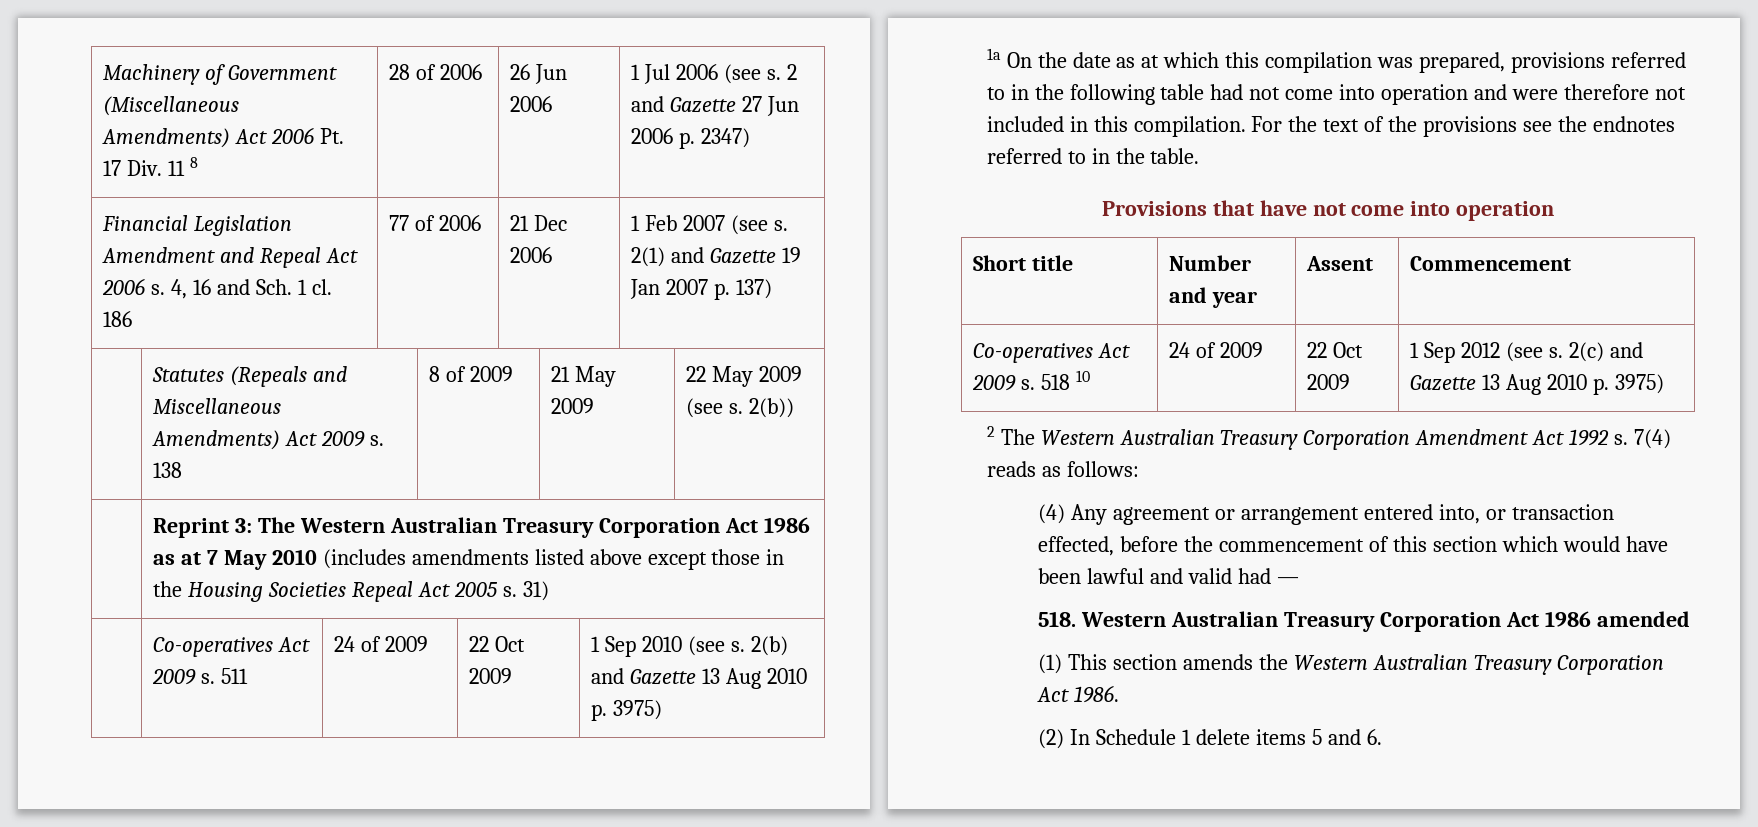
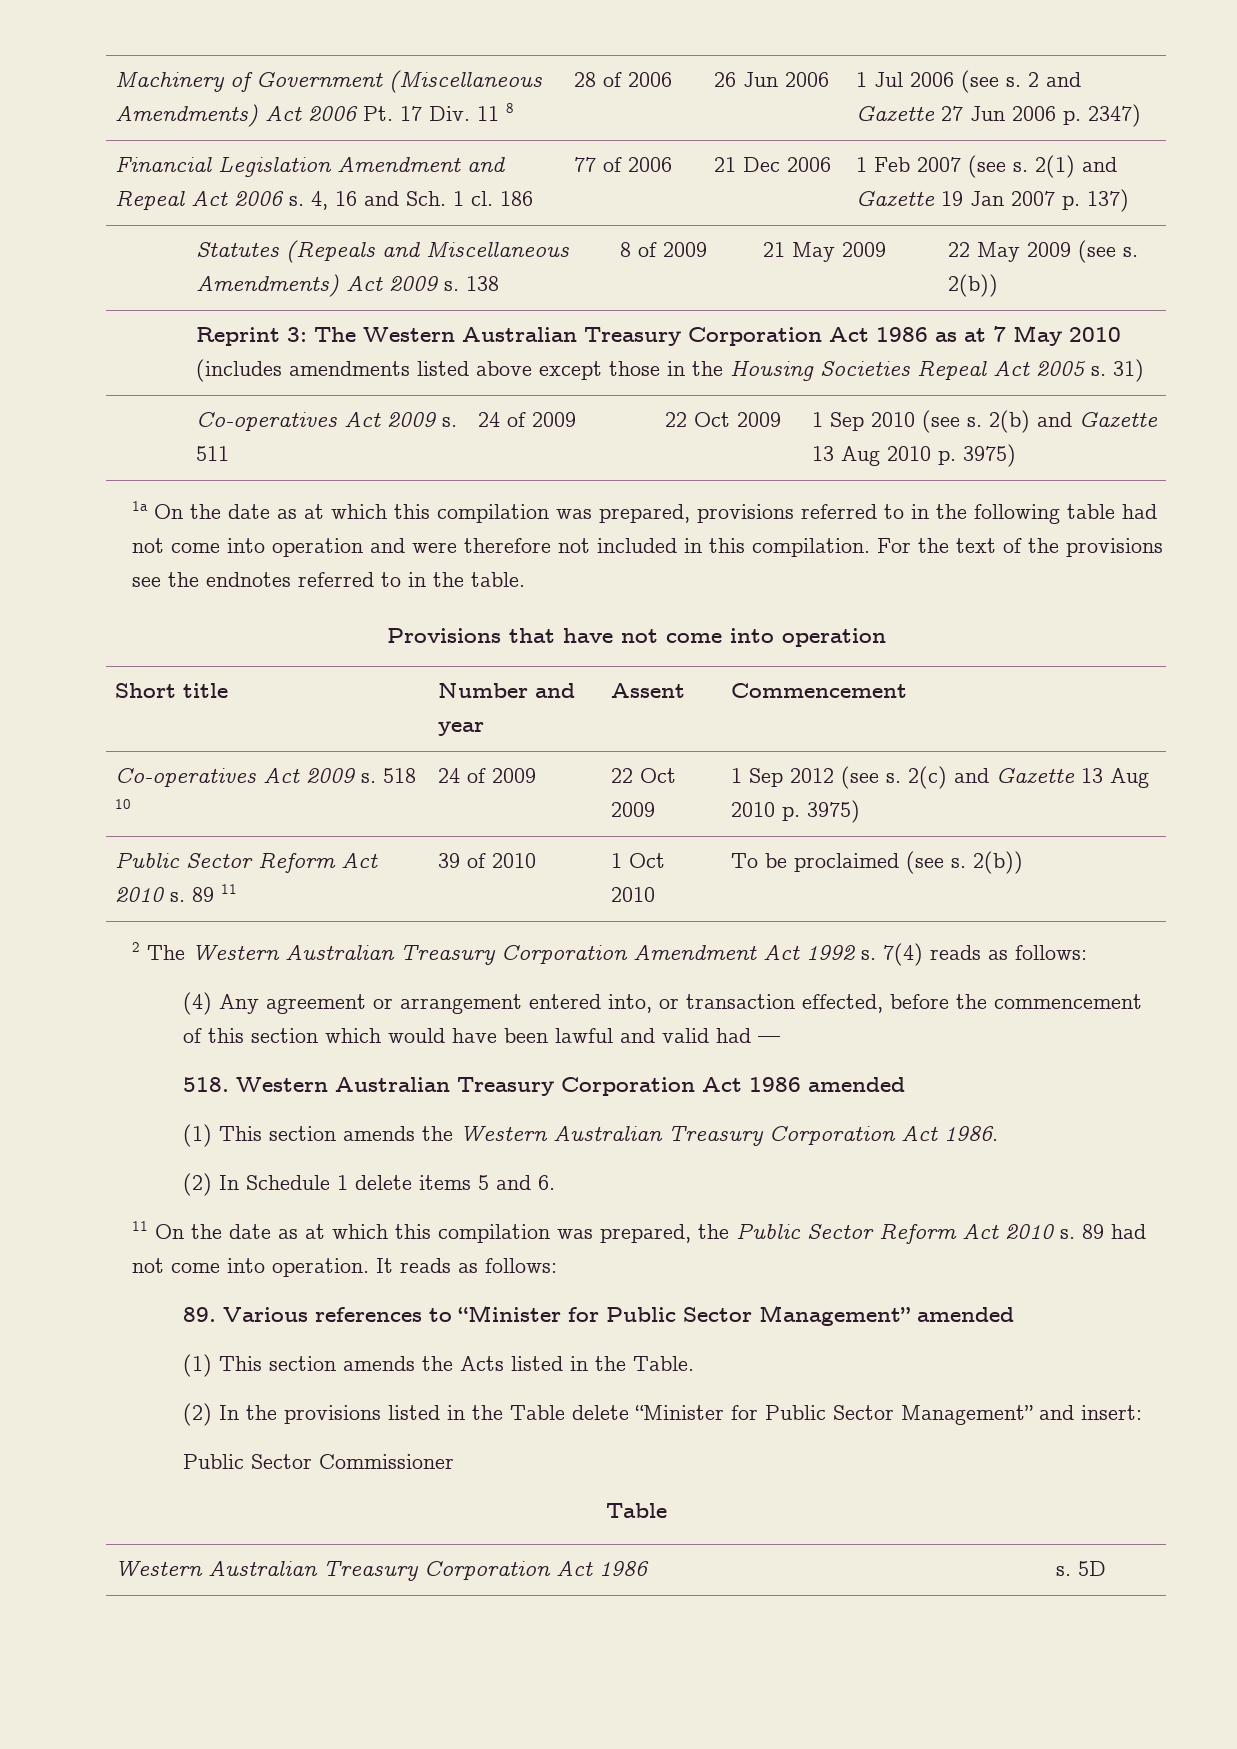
(1664, 384) none -> [114,852,378,873] [114,884,237,902] [437,853,536,868] [610,853,665,868] [610,887,655,902] [730,851,1023,874] // Public Sector Reform Act 2010 s. 89 11 | 39 of 2010 | 1 Oct 2010 | To be proclaimed (see s. 2(b))
(1382, 737) none -> [131,1221,1146,1244] [131,1258,557,1277] [182,1305,1014,1326] [182,1354,694,1377] [182,1403,1142,1426] [182,1454,454,1469] [605,1503,667,1518] [114,1560,649,1581] [1055,1561,1106,1576] // 11 On the date as at which this compilation was prepared, the Public Sector Reform Act 2010 s. 89 had not come into operation. It reads as follows: // 89. Various references to “Minister for Public Sector Management” amended // (1) This section amends the Acts listed in the Table. // (2) In the provisions listed in the Table delete “Minister for Public Sector Management” and insert: // Public Sector Commissioner // Table // Western Australian Treasury Corporation Act 1986 | s. 5D

